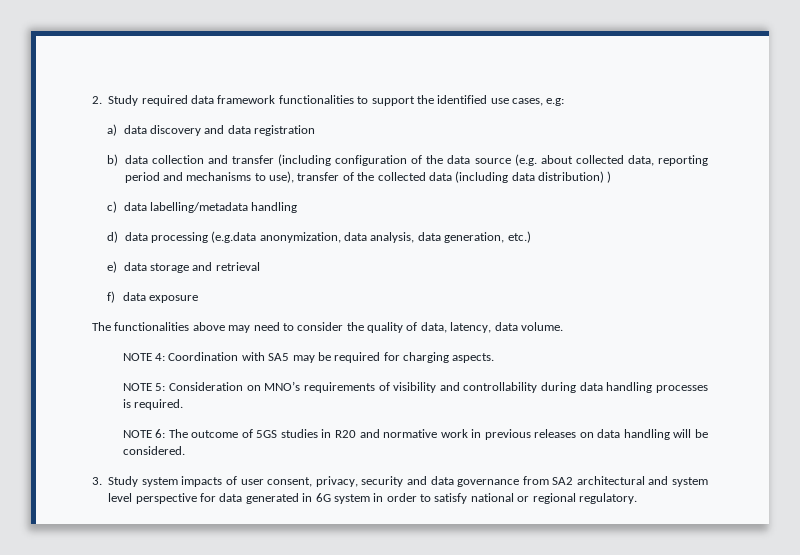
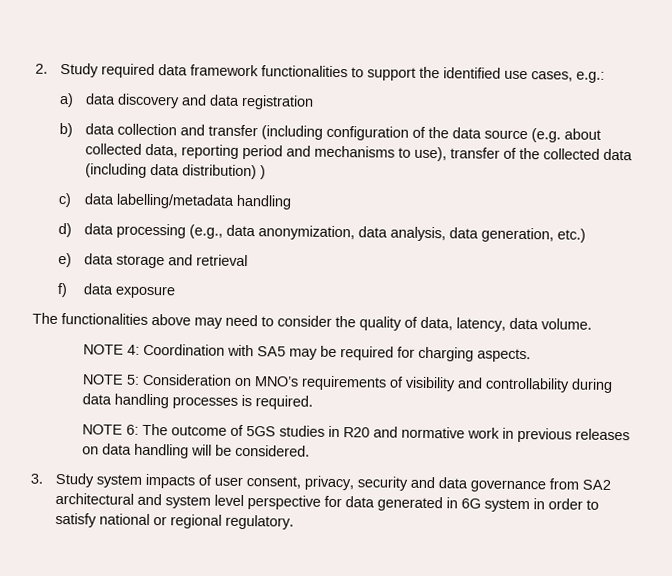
[546,98,565,106] e.g: -> [576,71,606,83] e.g.:
[211,231,257,243] (e.g.data -> [188,224,256,239] (e.g., data

